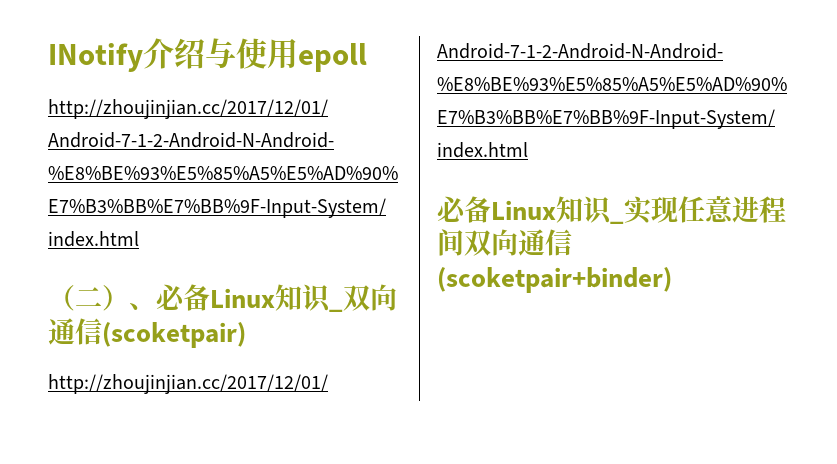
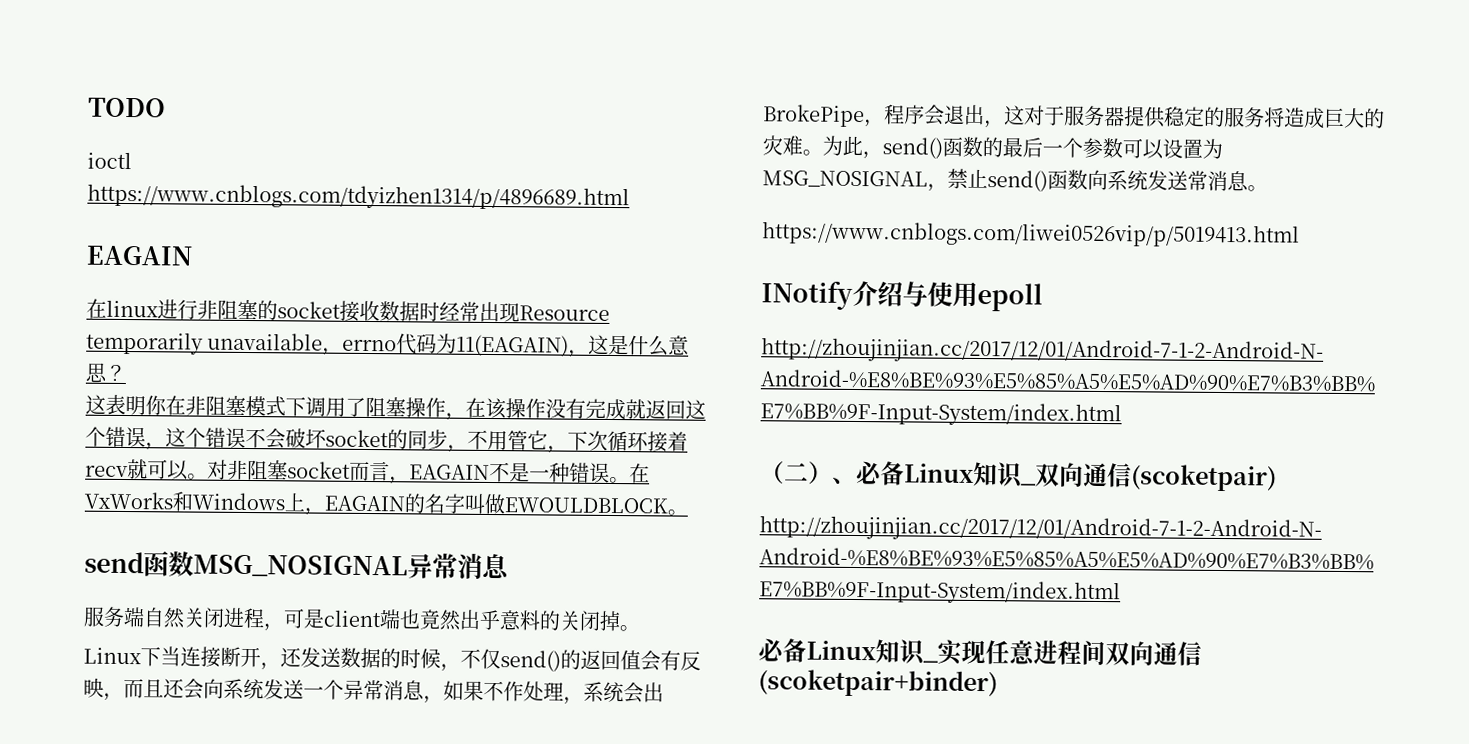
(48, 57) none -> [88,97,166,118] [87,151,132,170] [87,183,630,211] [86,245,193,266] [86,298,610,323] [86,331,691,358] [85,362,127,383] [85,394,706,421] [85,426,688,454] [85,459,650,485] [84,491,688,516] [84,551,510,580] [83,606,640,632] [83,646,701,672] [83,677,664,705] [763,104,1385,129] [762,135,1223,160] [762,168,1268,192] [762,221,1300,248] TODO // ioctl // https://www.cnblogs.com/tdyizhen1314/p/4896689.html // EAGAIN // 在linux进行非阻塞的socket接收数据时经常出现Resource temporarily unavailable，errno代码为11(EAGAIN)，这是什么意思？ // 这表明你在非阻塞模式下调用了阻塞操作，在该操作没有完成就返回这个错误，这个错误不会破坏socket的同步，不用管它，下次循环接着recv就可以。对非阻塞socket而言，EAGAIN不是一种错误。在VxWorks和Windows上，EAGAIN的名字叫做EWOULDBLOCK。 // send函数MSG_NOSIGNAL异常消息 // 服务端自然关闭进程，可是client端也竟然出乎意料的关闭掉。 // Linux下当连接断开，还发送数据的时候，不仅send()的返回值会有反映，而且还会向系统发送一个异常消息，如果不作处理，系统会出BrokePipe，程序会退出，这对于服务器提供稳定的服务将造成巨大的灾难。为此，send()函数的最后一个参数可以设置为MSG_NOSIGNAL，禁止send()函数向系统发送常消息。 // https://www.cnblogs.com/liwei0526vip/p/5019413.html //

